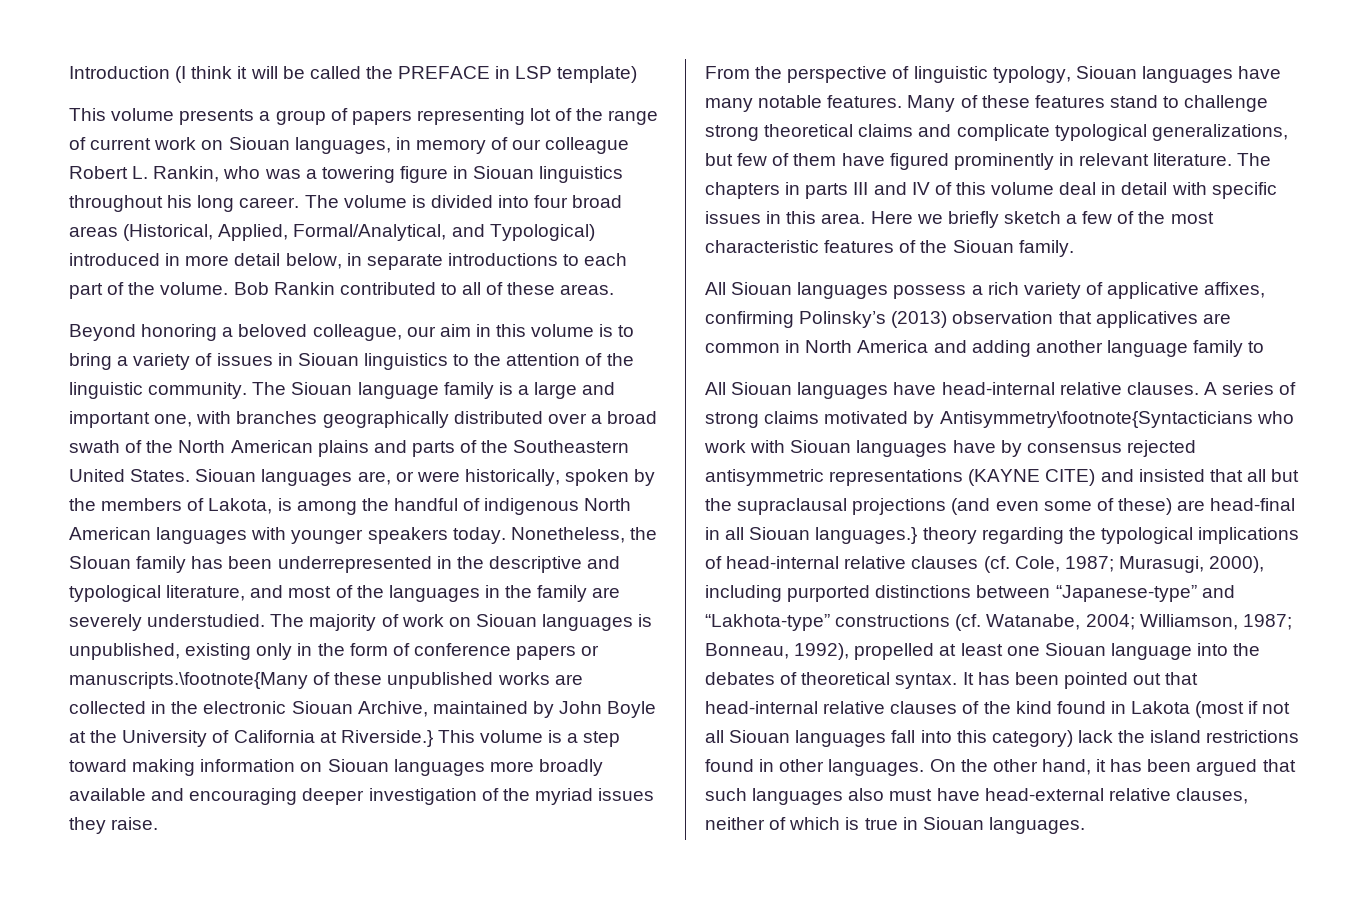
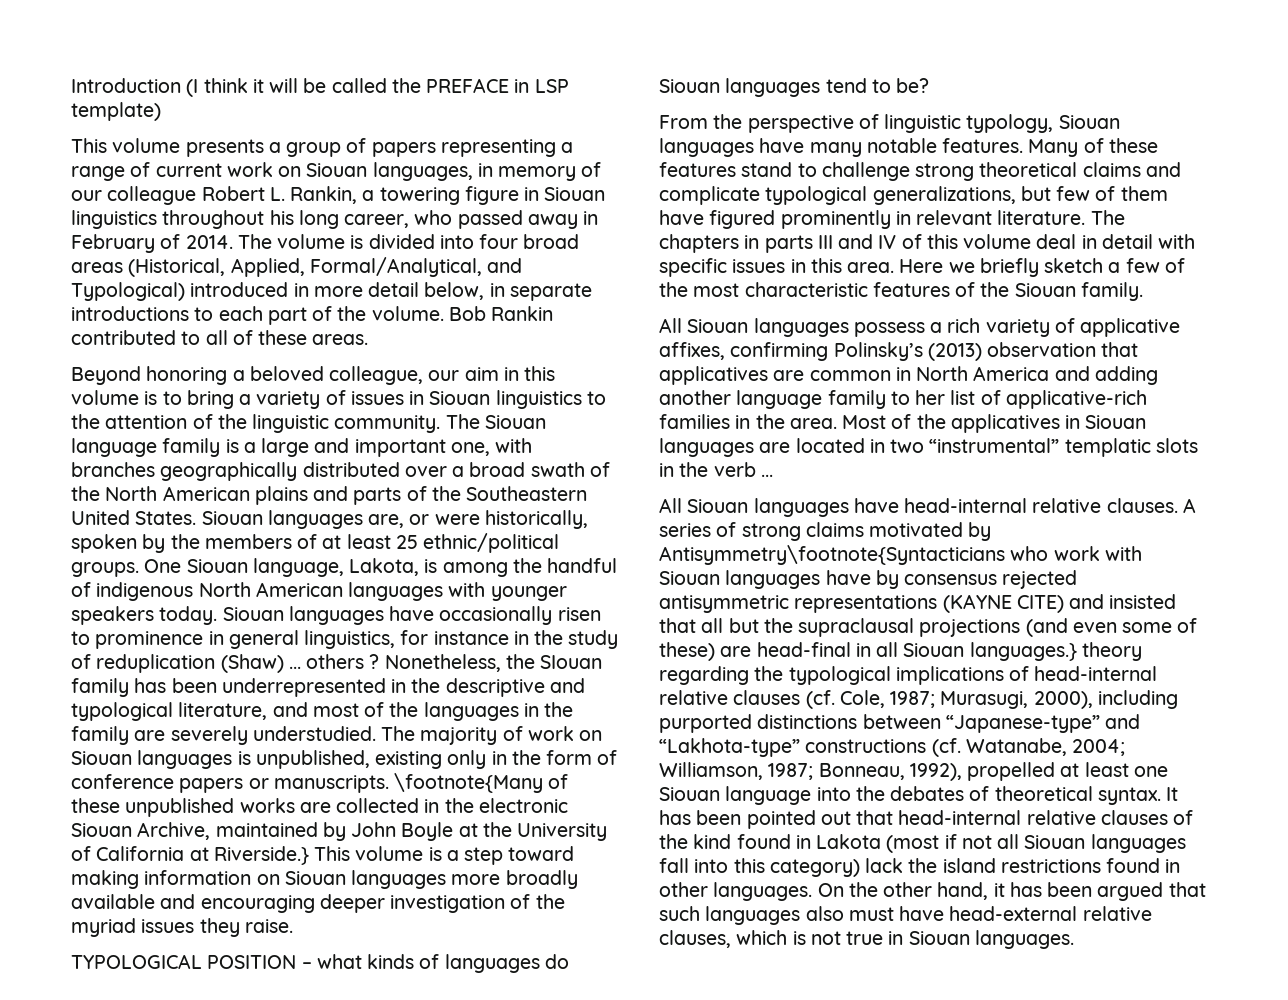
[530,108,604,121] lot of the -> [561,142,574,153] a
[223,166,301,179] who was -> (358, 195) none
[239,197,300,208] career. -> [344,210,599,229] [71,234,233,253] career, who passed away in February of 2014.
(205, 504) none -> [322,533,560,553] [71,558,344,577] at least 25 ethnic/political groups. One Siouan language,
(506, 535) none -> [222,606,601,625] [71,630,619,649] [71,654,380,673] Siouan languages have occasionally risen to prominence in general linguistics, for instance in the study of reduplication (Shaw) ... others ?
[69,672,308,689] manuscripts.\footnote{Many -> [273,773,544,793] manuscripts. \footnote{Many
(159, 823) none -> [71,954,569,973] [659,78,930,97] // TYPOLOGICAL POSITION – what kinds of languages do Siouan languages tend to be?
(1265, 347) none -> [915,390,1147,409] [659,414,1147,433] [659,438,1198,457] [659,462,773,477] her list of applicative-rich families in the area. Most of the applicatives in Siouan languages are located in two “instrumental” templatic slots in the verb ...
[705,817,787,830] neither of -> (731, 939) none
(860, 823) none -> [810,931,841,945] not

